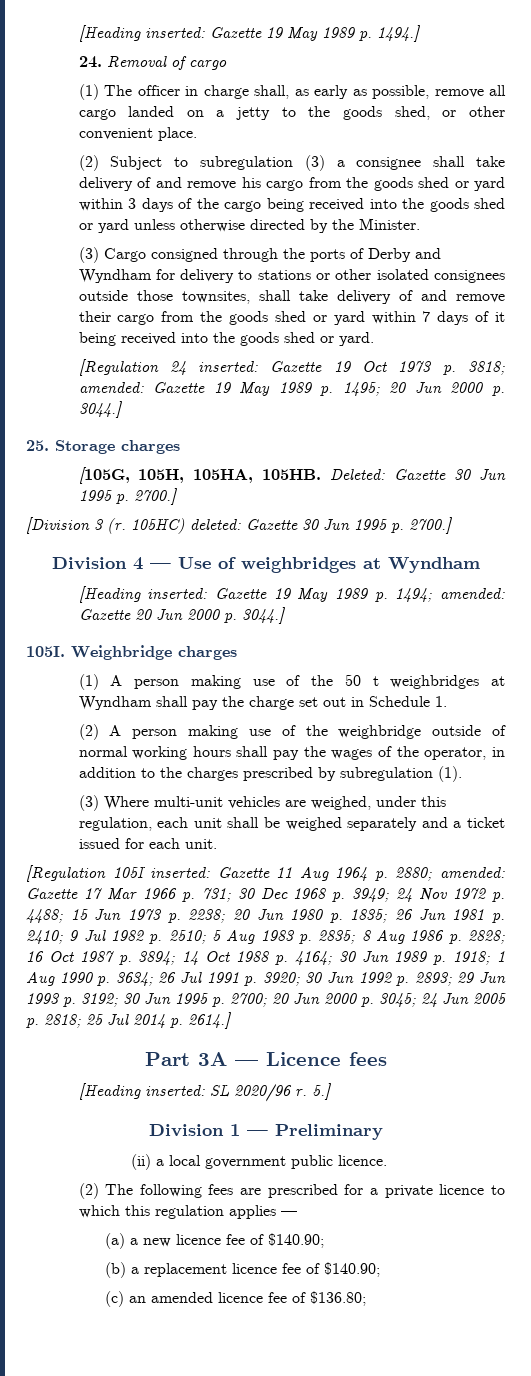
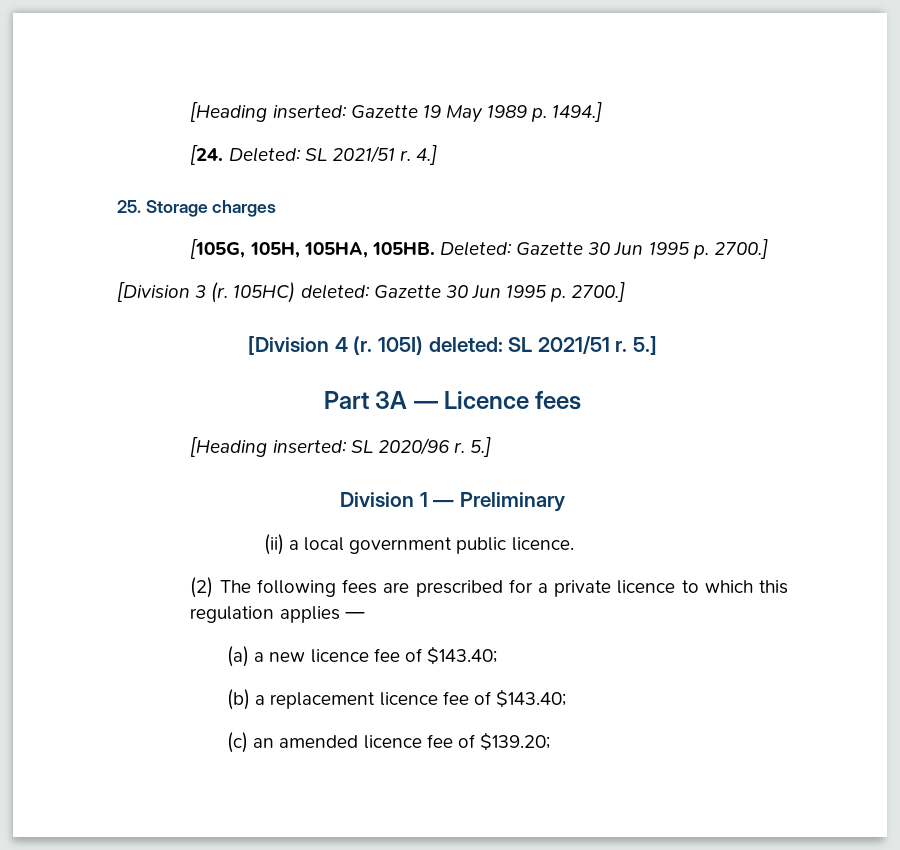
[78,56,227,70] [78,84,506,100] [78,106,505,120] [78,127,197,141] [78,155,505,171] [78,177,505,191] [78,198,505,212] [78,218,420,233] [78,247,441,263] [78,269,505,283] [78,290,505,304] [78,311,505,325] [78,332,374,346] [78,359,505,376] [78,382,505,396] [78,401,122,418] 24. Removal of cargo // (1) The officer in charge shall, as early as possible, remove all cargo landed on a jetty to the goods shed, or other convenient place. // (2) Subject to subregulation (3) a consignee shall take delivery of and remove his cargo from the goods shed or yard within 3 days of the cargo being received into the goods shed or yard unless otherwise directed by the Minister. // (3) Cargo consigned through the ports of Derby and Wyndham for delivery to stations or other isolated consignees outside those townsites, shall take delivery of and remove their cargo from the goods shed or yard within 7 days of it being received into the goods shed or yard. // [Regulation 24 inserted: Gazette 19 Oct 1973 p. 3818; amended: Gazette 19 May 1989 p. 1495; 20 Jun 2000 p. 3044.] -> [190,145,438,165] [24. Deleted: SL 2021/51 r. 4.]
[51,557,480,573] [78,586,505,603] [78,607,285,624] [26,645,237,660] [78,674,506,690] [78,696,447,710] [78,724,507,740] [78,746,505,760] [78,766,462,782] [78,795,446,811] [78,817,505,831] [78,838,217,849] [26,865,505,882] [26,888,506,902] [26,909,506,923] [26,929,505,944] [26,951,506,965] [26,971,507,986] [26,993,507,1007] [26,1012,231,1029] Division 4 — Use of weighbridges at Wyndham // [Heading inserted: Gazette 19 May 1989 p. 1494; amended: Gazette 20 Jun 2000 p. 3044.] // 105I. Weighbridge charges // (1) A person making use of the 50 t weighbridges at Wyndham shall pay the charge set out in Schedule 1. // (2) A person making use of the weighbridge outside of normal working hours shall pay the wages of the operator, in addition to the charges prescribed by subregulation (1). // (3) Where multi-unit vehicles are weighed, under this regulation, each unit shall be weighed separately and a ticket issued for each unit. // [Regulation 105I inserted: Gazette 11 Aug 1964 p. 2880; amended: Gazette 17 Mar 1966 p. 731; 30 Dec 1968 p. 3949; 24 Nov 1972 p. 4488; 15 Jun 1973 p. 2238; 20 Jun 1980 p. 1835; 26 Jun 1981 p. 2410; 9 Jul 1982 p. 2510; 5 Aug 1983 p. 2835; 8 Aug 1986 p. 2828; 16 Oct 1987 p. 3894; 14 Oct 1988 p. 4164; 30 Jun 1989 p. 1918; 1 Aug 1990 p. 3634; 26 Jul 1991 p. 3920; 30 Jun 1992 p. 2893; 29 Jun 1993 p. 3192; 30 Jun 1995 p. 2700; 20 Jun 2000 p. 3045; 24 Jun 2005 p. 2818; 25 Jul 2014 p. 2614.] -> [248,336,657,355] [Division 4 (r. 105I) deleted: SL 2021/51 r. 5.]
[267,1233,324,1248] $140.90; -> [426,646,497,665] $143.40;
[323,1262,380,1277] $140.90; -> [495,689,566,708] $143.40;
[309,1291,366,1306] $136.80; -> [479,732,550,751] $139.20;

